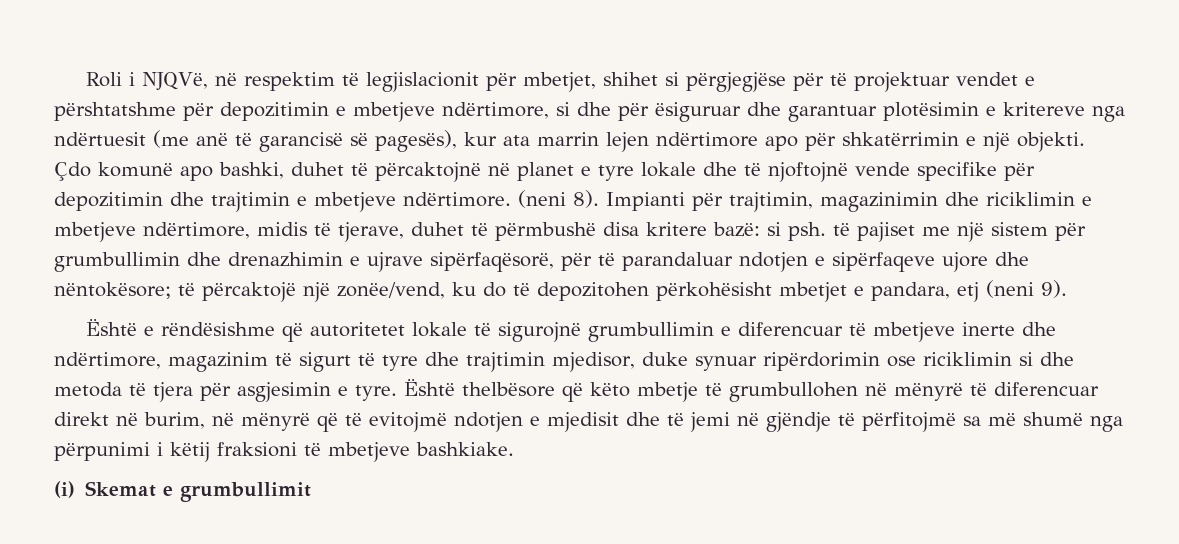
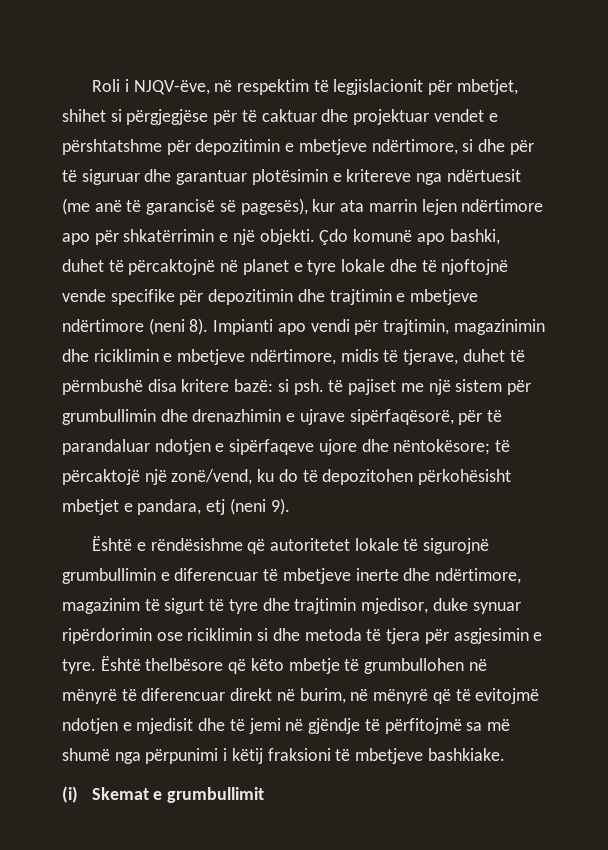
[142,72,209,91] NJQVë, -> [133,80,210,95] NJQV-ëve,
(848, 79) none -> [261,109,349,122] caktuar dhe
[655,102,741,122] ësiguruar -> [62,169,140,185] të siguruar
[403,192,511,207] ndërtimore. -> [62,319,144,332] ndërtimore
(685, 201) none -> [277,319,350,335] apo vendi
[337,282,445,299] zonëe/vend, -> [171,469,253,485] zonë/vend,

